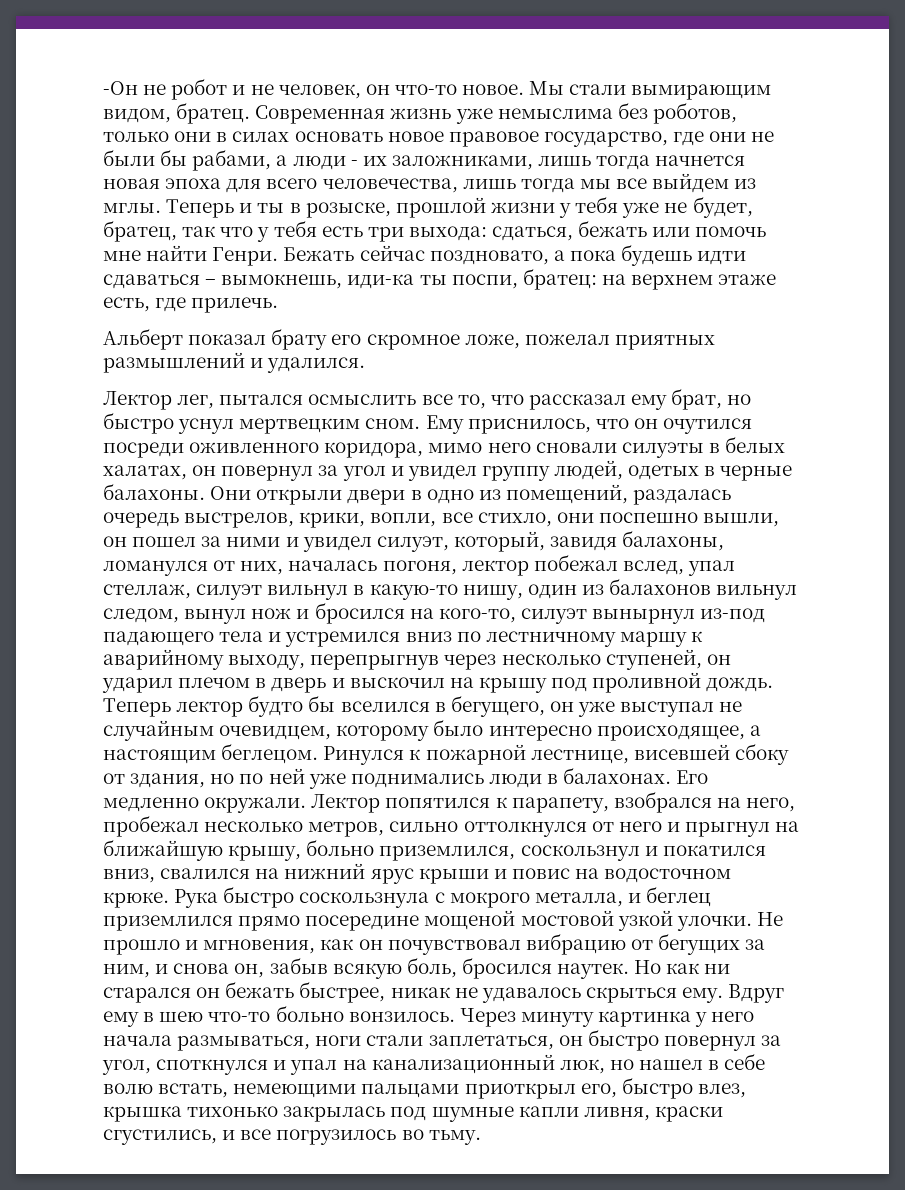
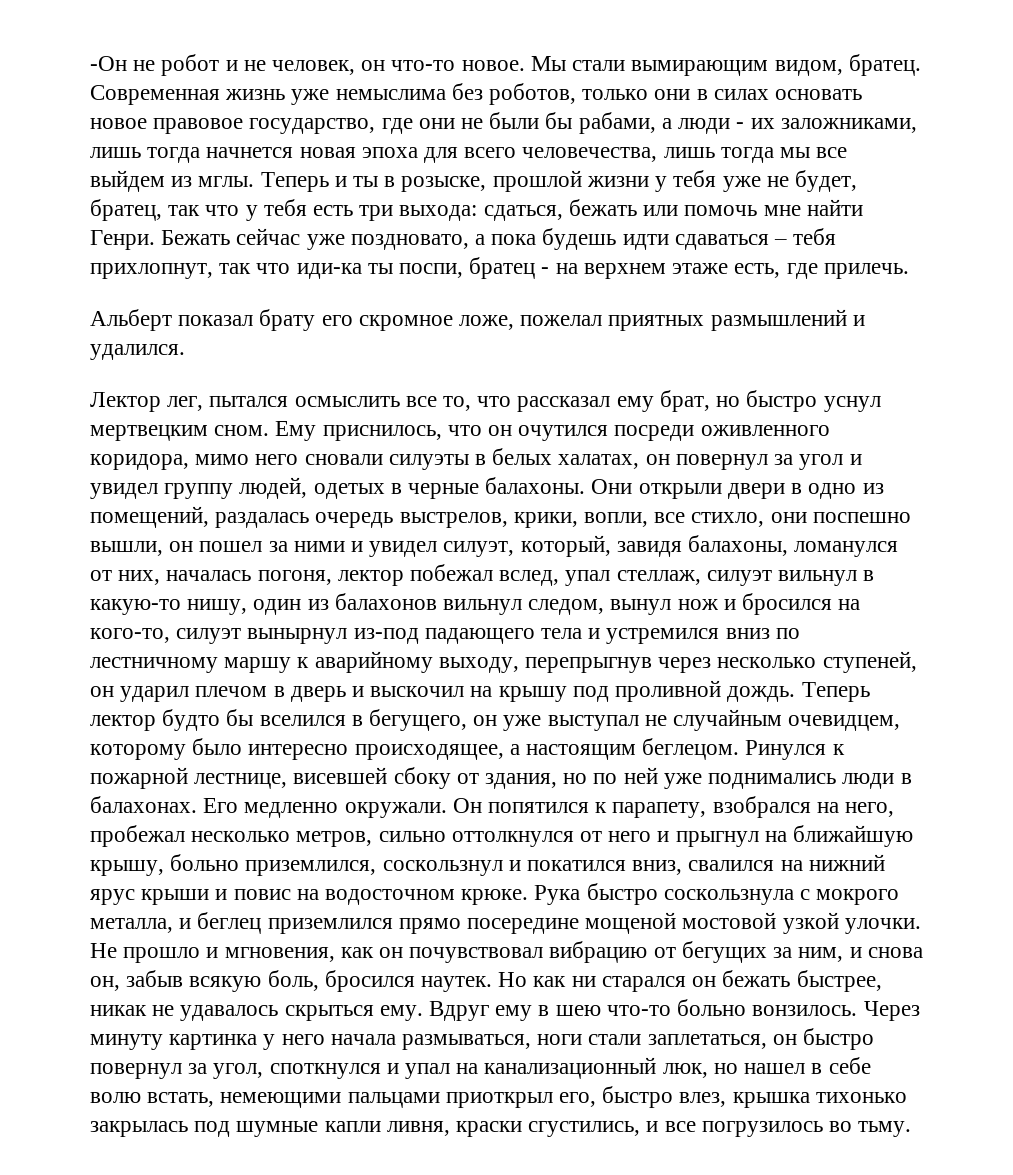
(425, 253) none -> [306,234,345,250] уже
[221,274,343,289] вымокнешь, -> [793,228,837,245] [90,263,291,279] тебя прихлопнут, так что
[522,268,597,290] братец: -> [469,257,550,279] братец -
[311,794,381,813] Лектор -> [452,798,482,813] Он

